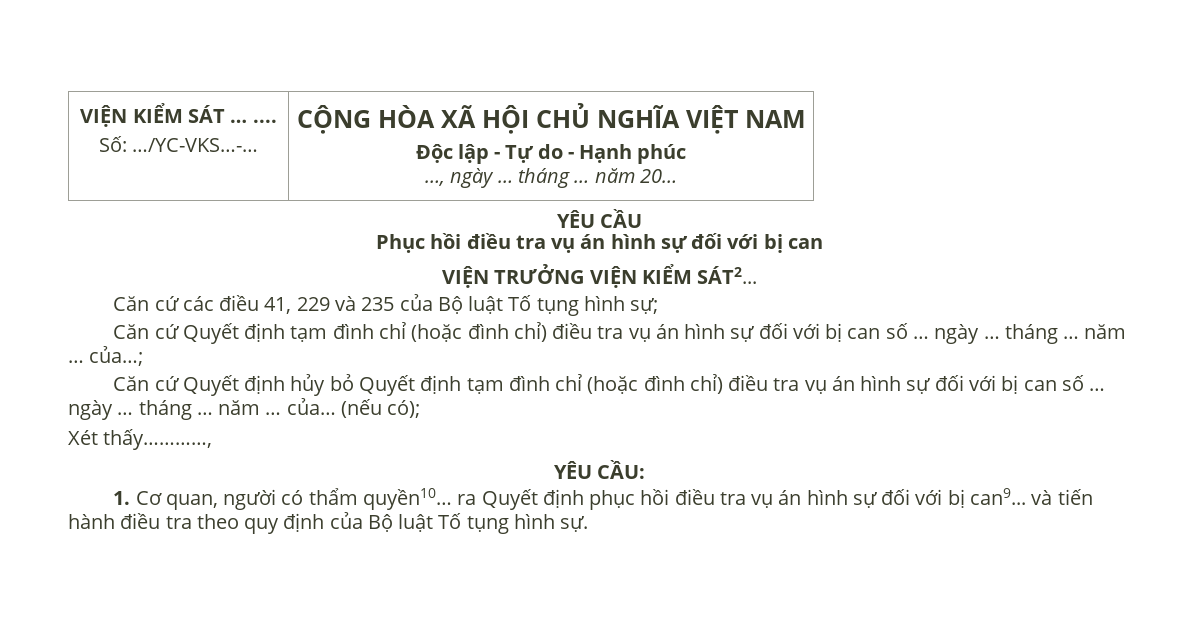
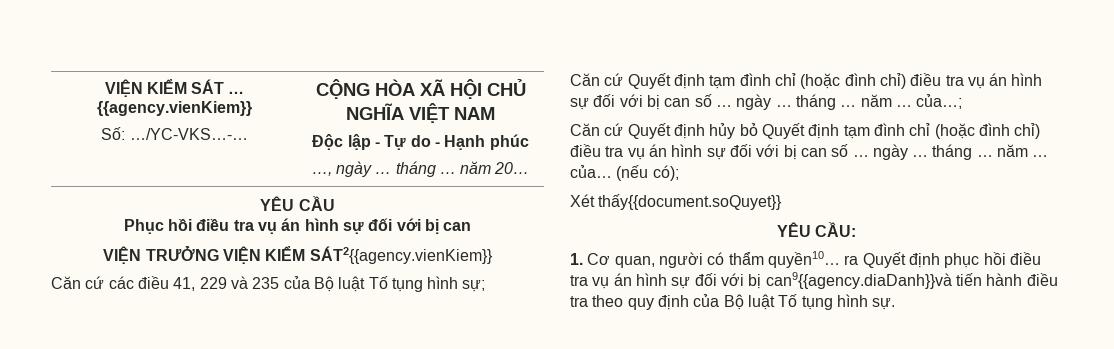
[252,119,277,123] .... -> [97,101,252,116] {{agency.vienKiem}}
[697,266,758,284] SÁT2... -> [309,246,493,264] SÁT2{{agency.vienKiem}}
[103,429,213,450] thấy…………, -> [598,194,783,210] thấy{{document.soQuyet}}
[969,488,1053,505] can9... và -> [765,272,952,289] can9{{agency.diaDanh}}và

